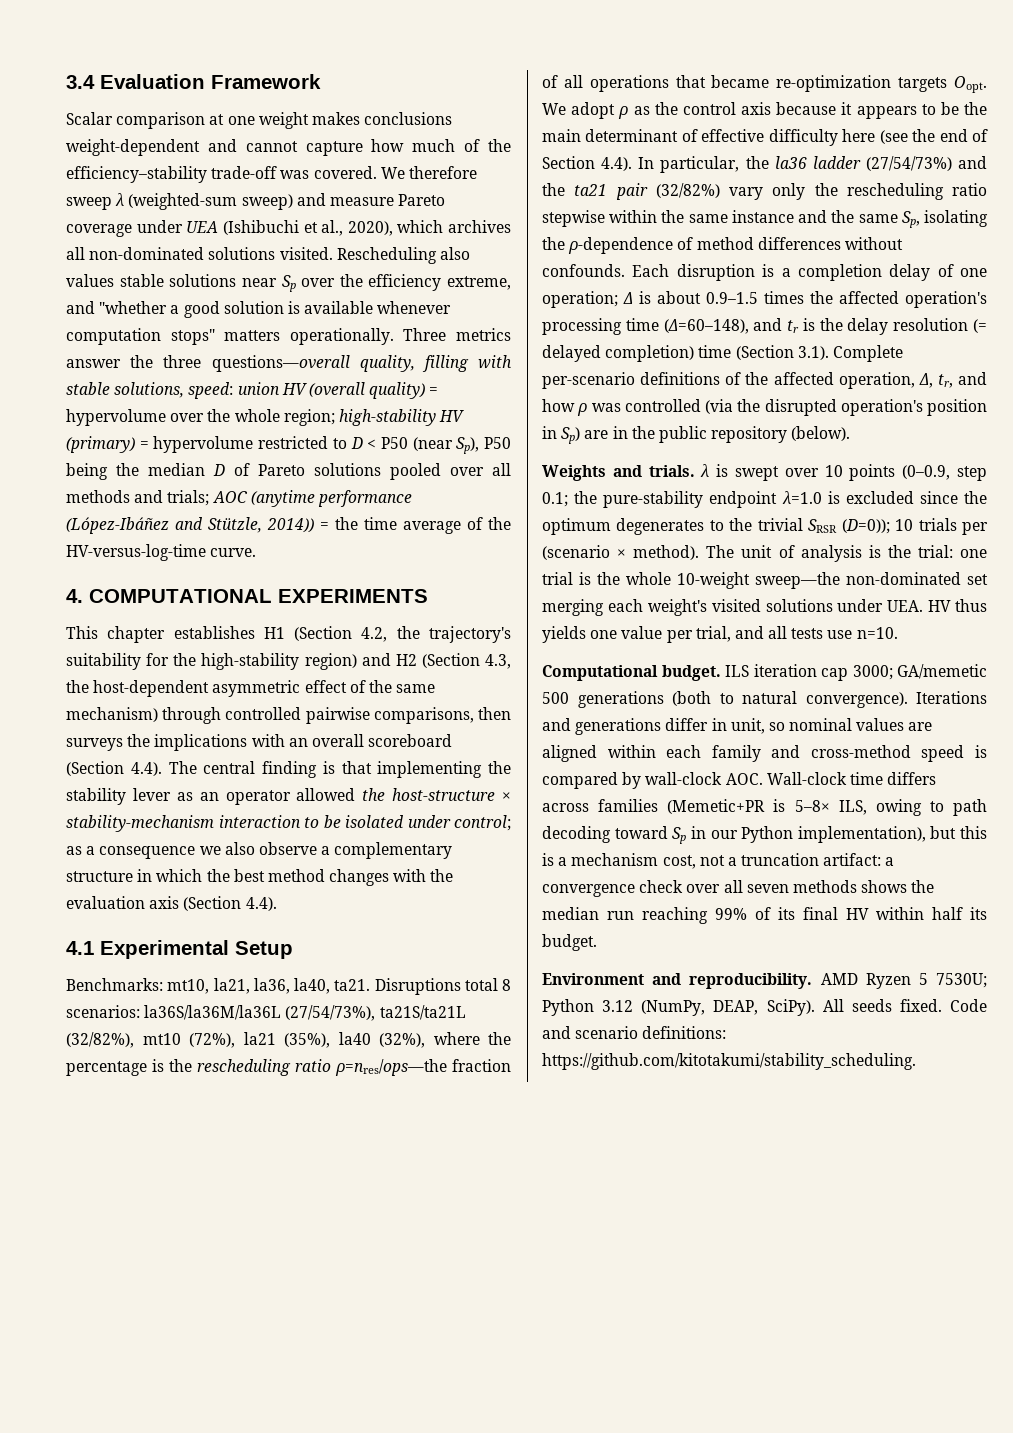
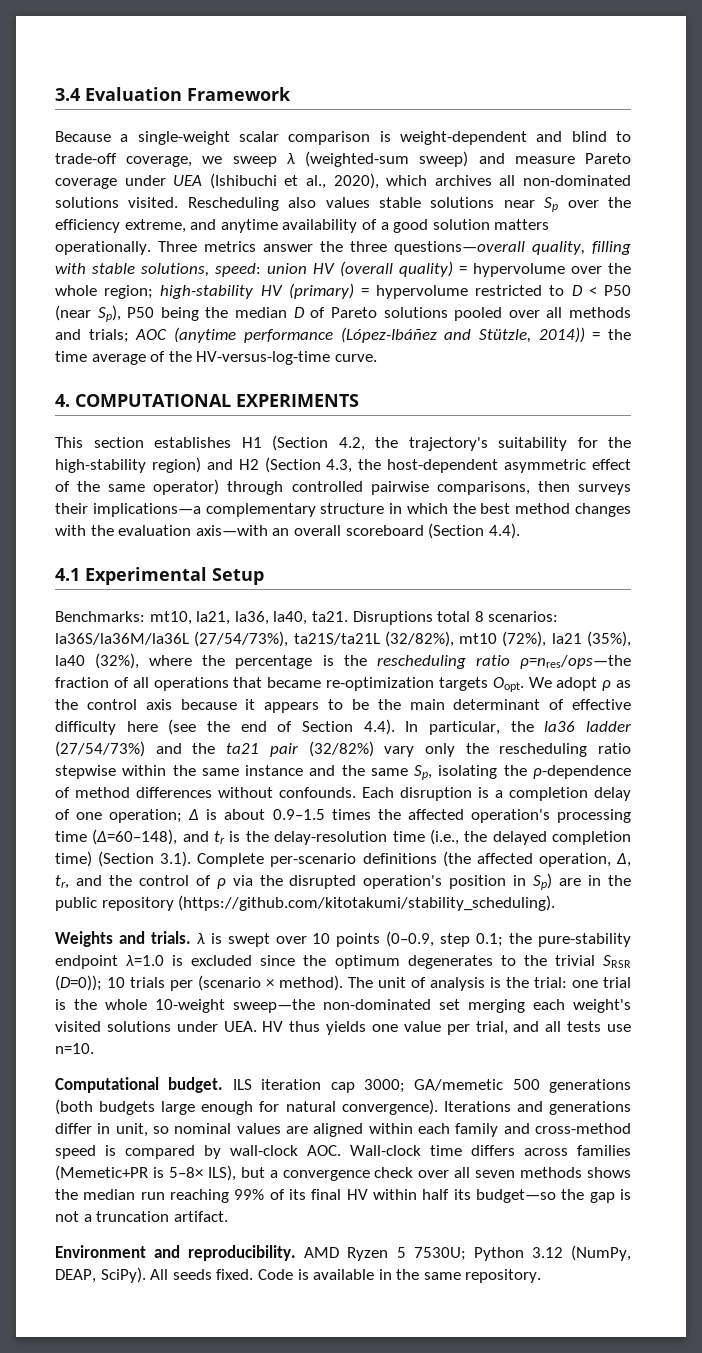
[66,112,453,129] [66,139,511,156] [66,166,477,183] Scalar comparison at one weight makes conclusions weight-dependent and cannot capture how much of the efficiency–stability trade-off was covered. We therefore -> [55,131,631,145] [55,153,223,167] Because a single-weight scalar comparison is weight-dependent and blind to trade-off coverage, we
[99,301,452,318] [66,328,215,345] "whether a good solution is available whenever computation stops" -> [220,219,490,233] anytime availability of a good solution
[107,626,166,643] chapter -> [93,437,144,448] section
[66,707,158,722] mechanism) -> [153,479,220,495] operator)
[127,734,453,751] [66,761,511,778] [66,788,511,805] [66,815,511,832] [66,842,331,859] the implications with an overall scoreboard (Section 4.4). The central finding is that implementing the stability lever as an operator allowed the host-structure × stability-mechanism interaction to be isolated under control; as a consequence we also observe a -> [55,503,201,517] their implications—a
[149,896,180,909] axis -> [195,525,424,536] axis—with an overall scoreboard
[847,318,987,335] [542,345,732,362] delay resolution (= delayed completion) time -> [274,829,632,845] [55,851,92,867] delay-resolution time (i.e., the delayed completion time)
[725,372,769,385] of the -> [442,851,471,867] (the
[542,399,733,416] how ρ was controlled (via -> [108,875,253,889] the control of ρ via
[791,426,851,441] (below). -> [178,895,556,911] (https://github.com/kitotakumi/stability_scheduling).
[719,693,734,704] to -> [99,1101,280,1115] budgets large enough for
[838,799,987,816] [542,826,987,844] [542,853,882,869] ILS, owing to path decoding toward Sp in our Python implementation), but this is a mechanism cost, not a truncation artifact: -> [207,1165,265,1181] ILS), but
[542,934,597,951] budget. -> [475,1189,631,1203] [55,1211,228,1222] budget—so the gap is not a truncation artifact.
[542,1026,727,1039] [542,1053,916,1070] and scenario definitions: https://github.com/kitotakumi/stability_scheduling. -> [297,1269,542,1283] is available in the same repository.

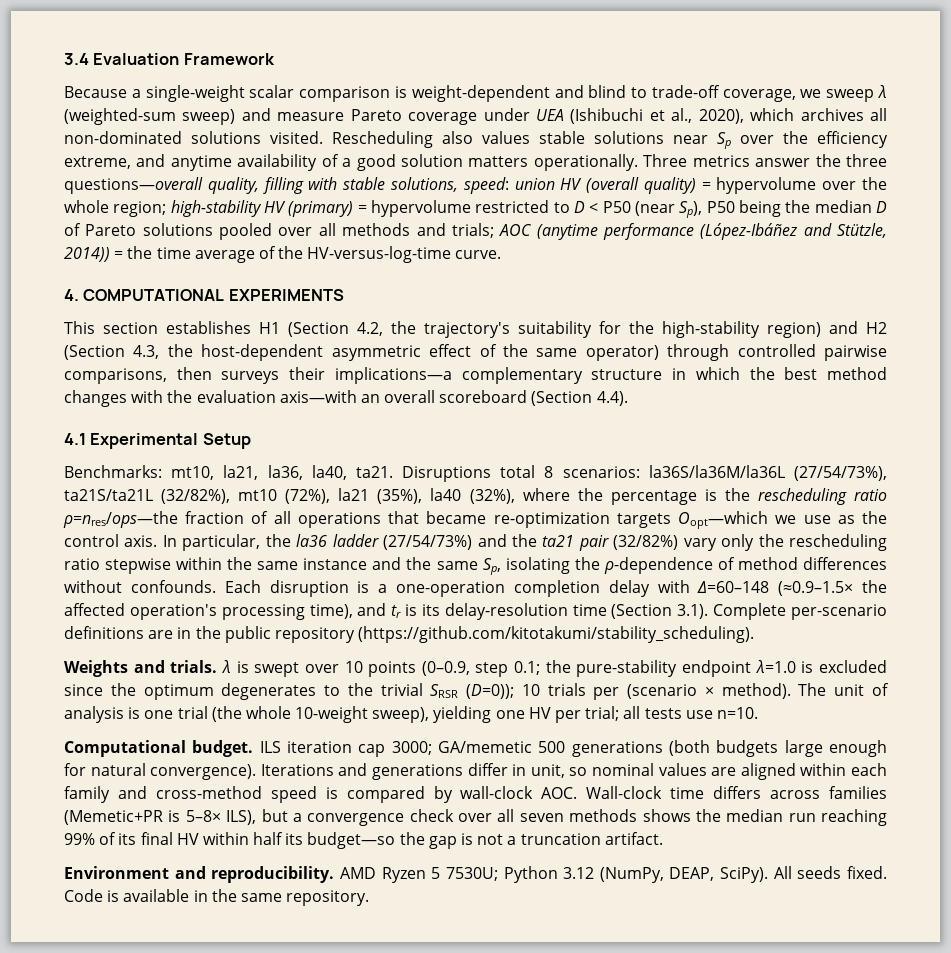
[492,677,631,692] [55,699,631,713] [55,719,395,735] Oopt. We adopt ρ as the control axis because it appears to be the main determinant of effective difficulty here (see the end of Section 4.4). -> [678,511,888,529] [64,534,158,547] Oopt—which we use as the control axis.
(503, 794) none -> [395,581,505,597] one-operation
[55,809,371,823] of one operation; Δ is about 0.9–1.5 times -> [657,580,854,596] with Δ=60–148 (≈0.9–1.5×
[55,829,178,845] time (Δ=60–148), -> [309,604,353,619] time),
[245,831,269,842] the -> [421,604,440,616] its
[429,829,632,845] [55,851,92,867] (i.e., the delayed completion time) -> (607, 610) none
[442,851,631,867] [55,873,553,890] (the affected operation, Δ, tr, and the control of ρ via the disrupted operation's position in Sp) -> (144, 632) none
[506,977,631,988] [55,999,631,1013] [55,1021,540,1035] the trial: one trial is the whole 10-weight sweep—the non-dominated set merging each weight's visited solutions under UEA. HV thus yields one value per trial, and -> [144,706,620,723] one trial (the whole 10-weight sweep), yielding one HV per trial;

